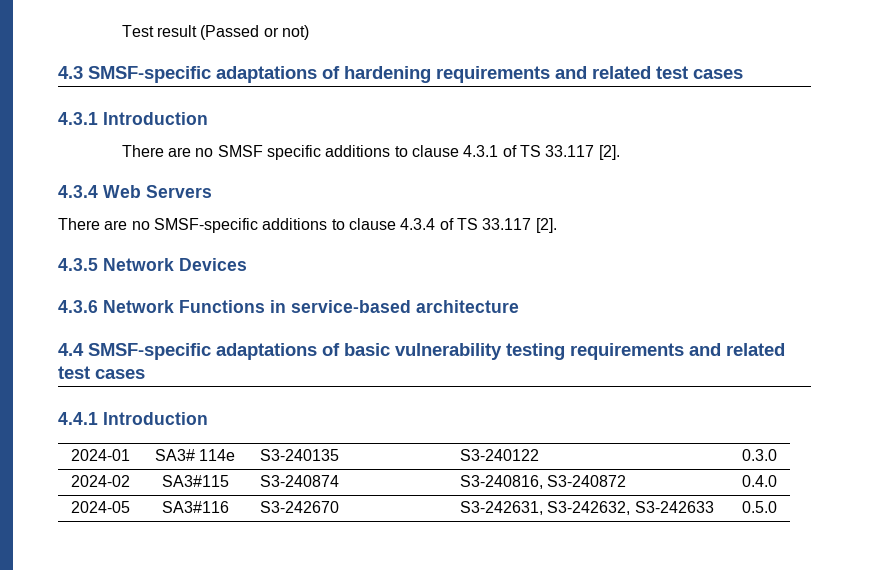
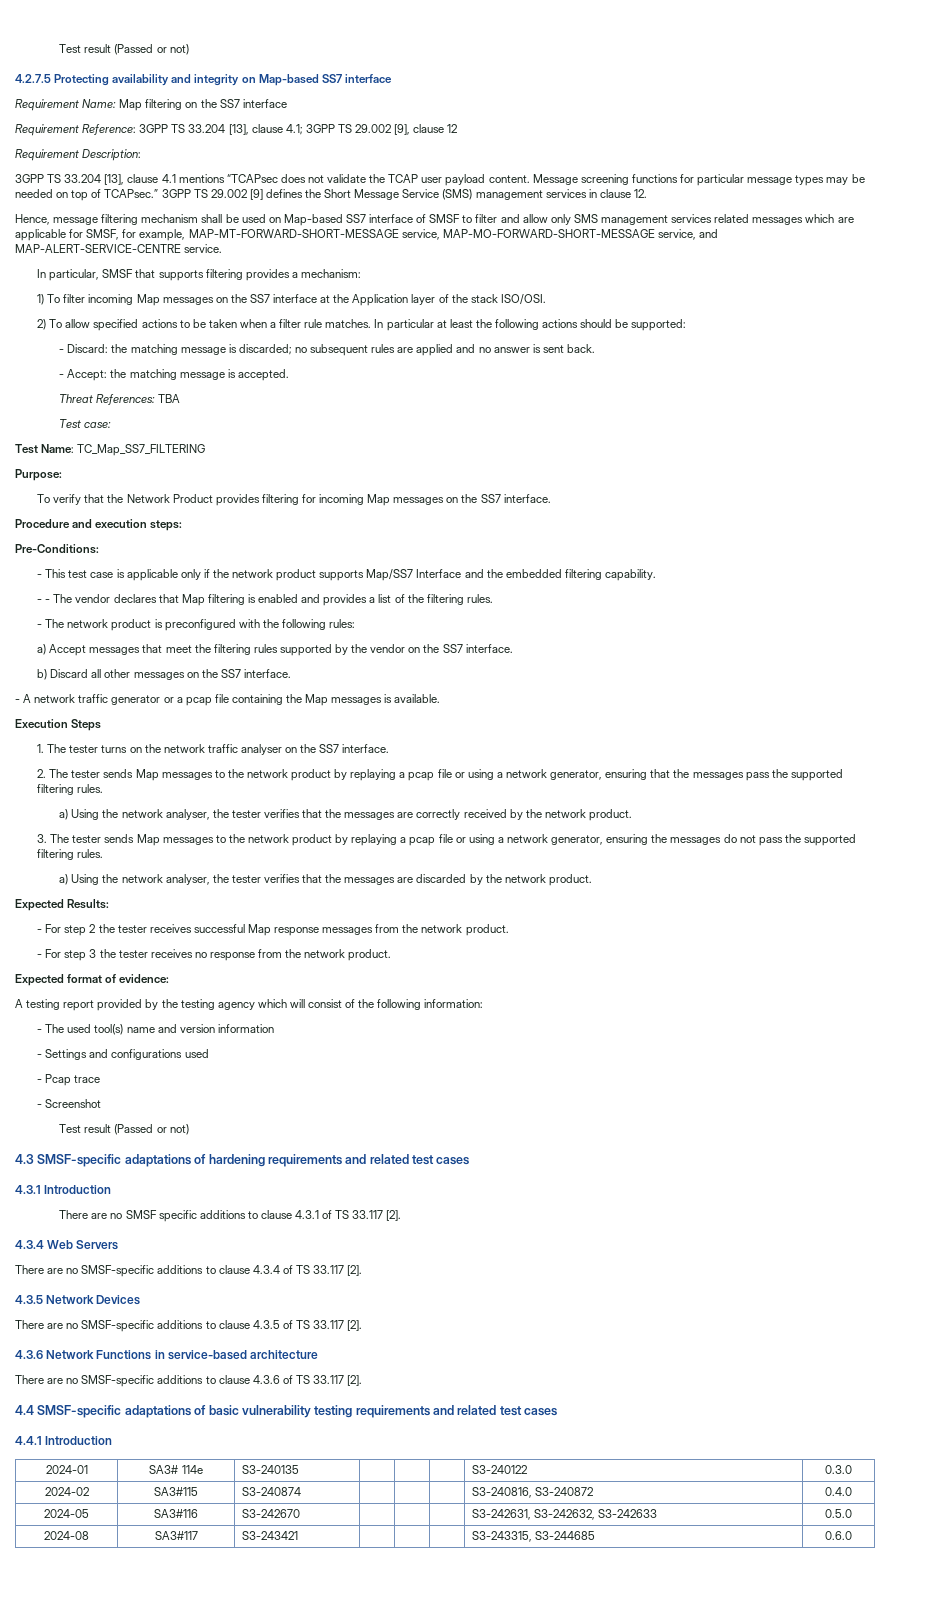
[121,25,309,40] Test result (Passed or not) -> [59,44,189,55] [15,74,392,86] [15,99,287,111] [15,124,458,136] [15,149,142,161] [15,174,865,186] [15,189,647,201] [15,214,854,226] [15,229,718,241] [15,244,223,253] [37,269,361,281] [37,294,546,306] [37,319,687,331] [59,344,595,356] [59,369,289,381] [59,394,181,405] [59,419,112,428] [15,444,206,456] [15,469,62,481] [37,494,551,506] [15,519,183,531] [15,544,99,554] [37,569,656,581] [37,594,493,606] [37,619,356,631] [37,644,513,656] [37,669,291,680] [15,694,441,706] [15,719,102,731] [37,744,390,755] [37,769,843,781] [37,784,104,795] [59,809,632,821] [37,834,856,846] [37,849,104,860] [59,874,592,886] [15,899,110,911] [37,924,509,936] [37,949,392,961] [15,974,170,986] [15,999,484,1011] [37,1024,274,1035] [37,1049,209,1060] [37,1074,101,1086] [37,1099,102,1108] [59,1124,189,1135] Test result (Passed or not) // 4.2.7.5 Protecting availability and integrity on Map-based SS7 interface // Requirement Name: Map filtering on the SS7 interface // Requirement Reference: 3GPP TS 33.204 [13], clause 4.1; 3GPP TS 29.002 [9], clause 12 // Requirement Description: // 3GPP TS 33.204 [13], clause 4.1 mentions “TCAPsec does not validate the TCAP user payload content. Message screening functions for particular message types may be needed on top of TCAPsec.” 3GPP TS 29.002 [9] defines the Short Message Service (SMS) management services in clause 12. // Hence, message filtering mechanism shall be used on Map-based SS7 interface of SMSF to filter and allow only SMS management services related messages which are applicable for SMSF, for example, MAP-MT-FORWARD-SHORT-MESSAGE service, MAP-MO-FORWARD-SHORT-MESSAGE service, and MAP-ALERT-SERVICE-CENTRE service. // In particular, SMSF that supports filtering provides a mechanism: // 1) To filter incoming Map messages on the SS7 interface at the Application layer of the stack ISO/OSI. // 2) To allow specified actions to be taken when a filter rule matches. In particular at least the following actions should be supported: // - Discard: the matching message is discarded; no subsequent rules are applied and no answer is sent back. // - Accept: the matching message is accepted. // Threat References: TBA // Test case: // Test Name: TC_Map_SS7_FILTERING // Purpose: // To verify that the Network Product provides filtering for incoming Map messages on the SS7 interface. // Procedure and execution steps: // Pre-Conditions: // - This test case is applicable only if the network product supports Map/SS7 Interface and the embedded filtering capability. // - - The vendor declares that Map filtering is enabled and provides a list of the filtering rules. // - The network product is preconfigured with the following rules: // a) Accept messages that meet the filtering rules supported by the vendor on the SS7 interface. // b) Discard all other messages on the SS7 interface. // - A network traffic generator or a pcap file containing the Map messages is available. // Execution Steps // 1. The tester turns on the network traffic analyser on the SS7 interface. // 2. The tester sends Map messages to the network product by replaying a pcap file or using a network generator, ensuring that the messages pass the supported filtering rules. // a) Using the network analyser, the tester verifies that the messages are correctly received by the network product. // 3. The tester sends Map messages to the network product by replaying a pcap file or using a network generator, ensuring the messages do not pass the supported filtering rules. // a) Using the network analyser, the tester verifies that the messages are discarded by the network product. // Expected Results: // - For step 2 the tester receives successful Map response messages from the network product. // - For step 3 the tester receives no response from the network product. // Expected format of evidence: // A testing report provided by the testing agency which will consist of the following information: // - The used tool(s) name and version information // - Settings and configurations used // - Pcap trace // - Screenshot // Test result (Passed or not)
(247, 264) none -> [15,1320,363,1332] // There are no SMSF-specific additions to clause 4.3.5 of TS 33.117 [2].
(519, 306) none -> [15,1375,363,1387] // There are no SMSF-specific additions to clause 4.3.6 of TS 33.117 [2].
(777, 507) none -> [44,1531,89,1540] [154,1531,198,1540] [241,1531,298,1540] [471,1531,595,1542] [825,1531,852,1540] // 2024-08 | SA3#117 | S3-243421 | | | | S3-243315, S3-244685 | 0.6.0

